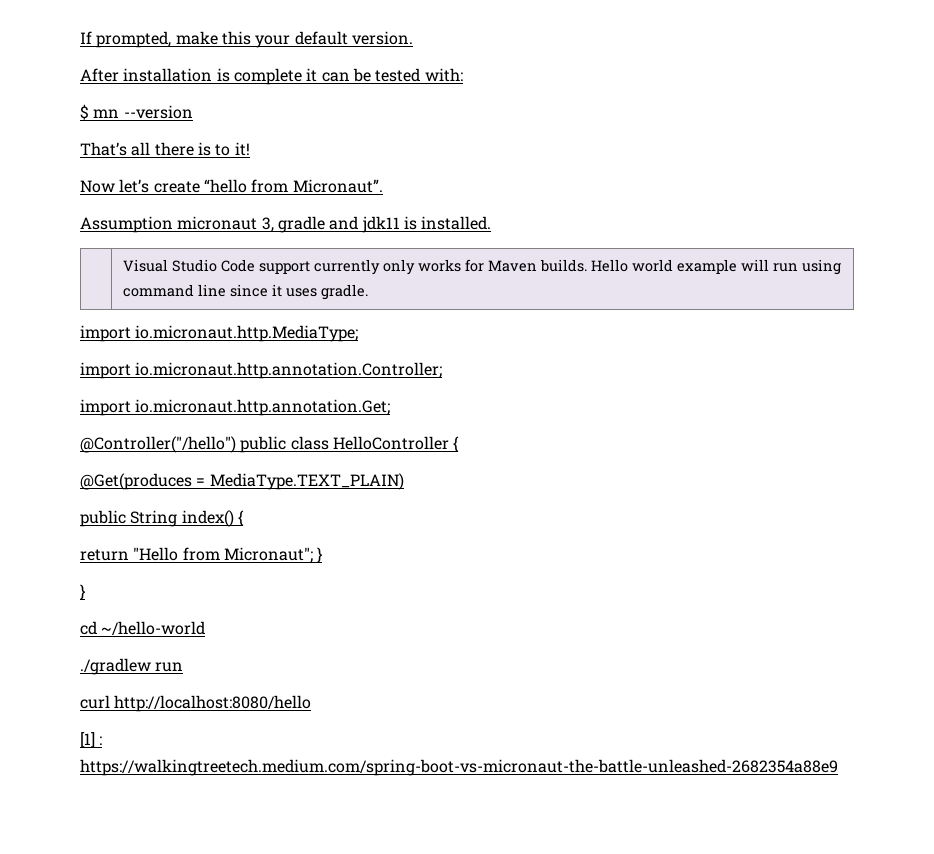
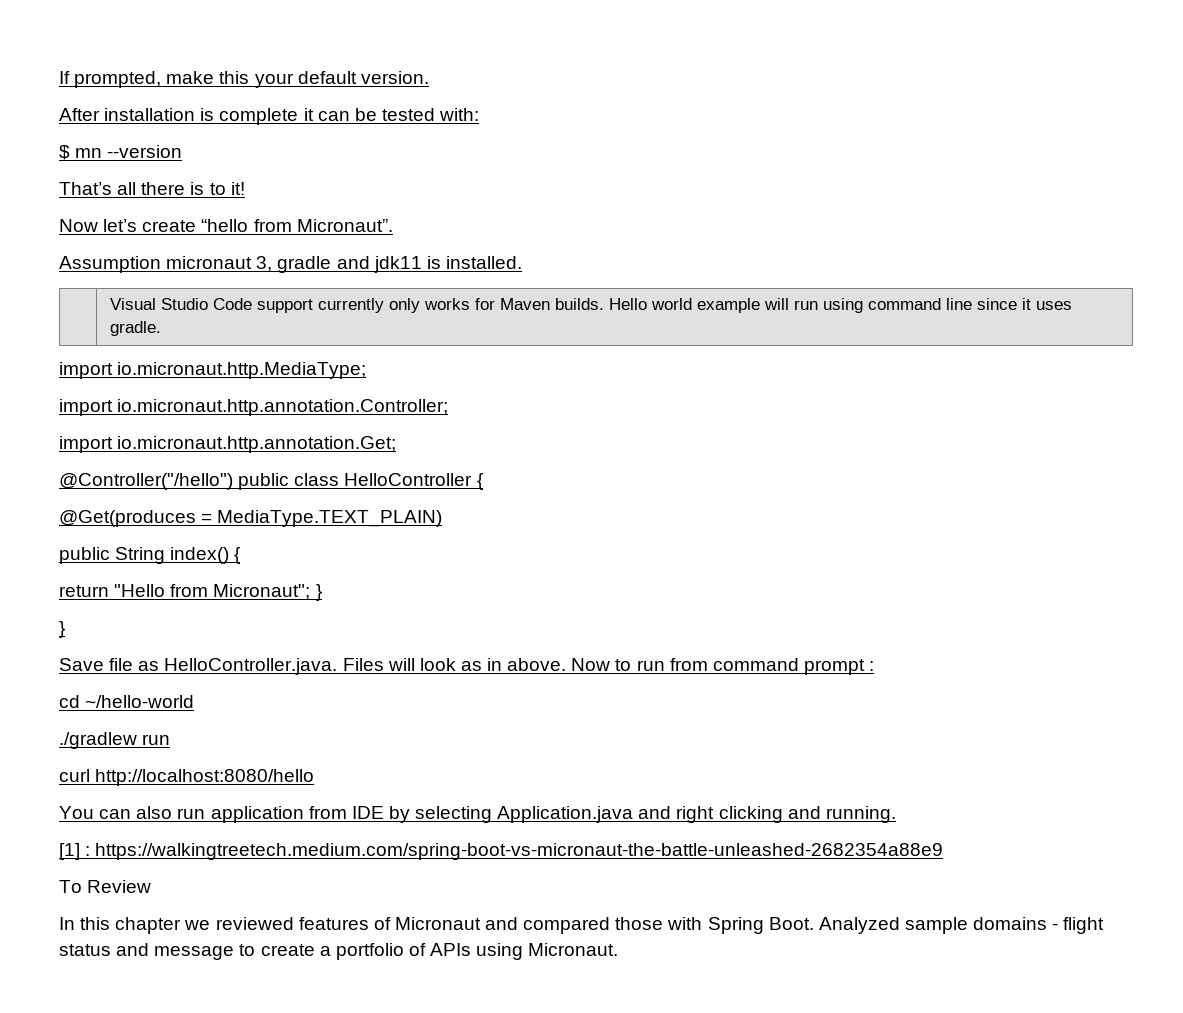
(85, 592) none -> [59,658,875,675] // Save file as HelloController.java. Files will look as in above. Now to run from command prompt :
[80,732,103,748] [80,759,838,776] [1] : https://walkingtreetech.medium.com/spring-boot-vs-micronaut-the-battle-unleashed-2682354a88e9 -> [59,806,896,823] [59,843,944,860] [59,880,152,893] [59,917,1105,934] [59,943,619,960] You can also run application from IDE by selecting Application.java and right clicking and running. // [1] : https://walkingtreetech.medium.com/spring-boot-vs-micronaut-the-battle-unleashed-2682354a88e9 // To Review // In this chapter we reviewed features of Micronaut and compared those with Spring Boot. Analyzed sample domains - flight status and message to create a portfolio of APIs using Micronaut.

